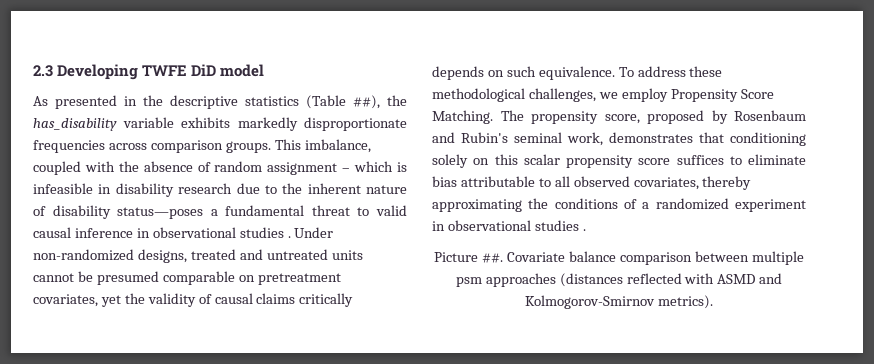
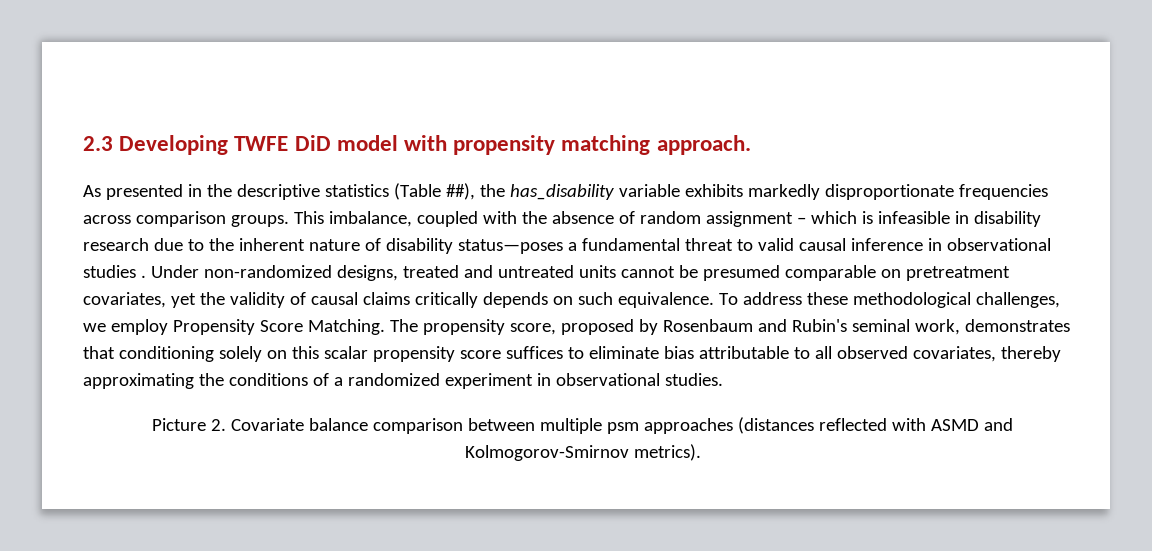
(265, 70) none -> [404,135,751,155] with propensity matching approach.
[534,220,586,231] studies . -> [664,373,723,386] studies.
[482,253,504,263] ##. -> [211,419,227,431] 2.

